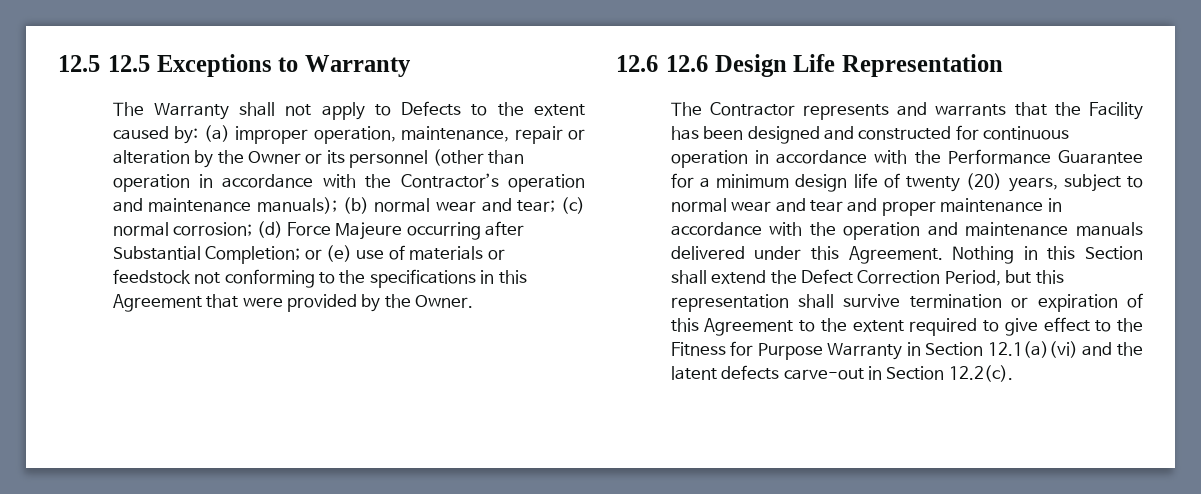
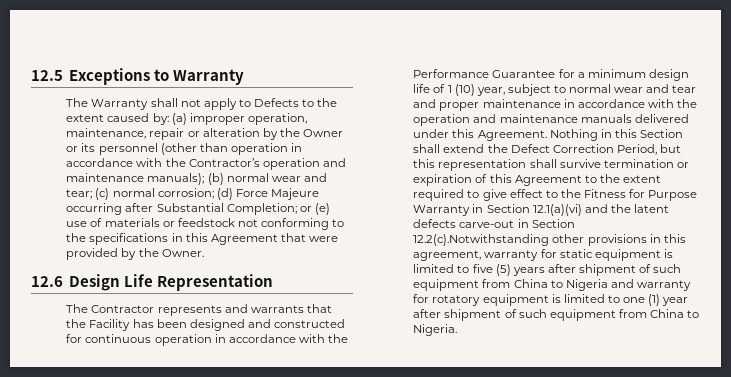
[58,55,151,72] 12.5 12.5 -> [31,70,63,81] 12.5
[666,55,709,72] 12.6 -> (63, 281) none
[906,173,1058,192] twenty (20) years, -> [447,84,505,96] 1 (10) year,
[948,365,1013,382] 12.2(c). -> [413,234,686,246] [413,249,673,261] [413,264,682,276] [413,279,691,291] [413,294,689,306] [413,309,700,321] [413,324,458,336] 12.2(c).Notwithstanding other provisions in this agreement, warranty for static equipment is limited to five (5) years after shipment of such equipment from China to Nigeria and warranty for rotatory equipment is limited to one (1) year after shipment of such equipment from China to Nigeria.

